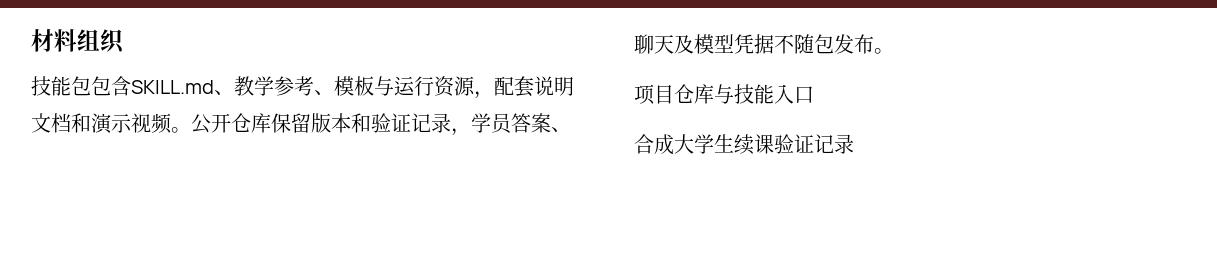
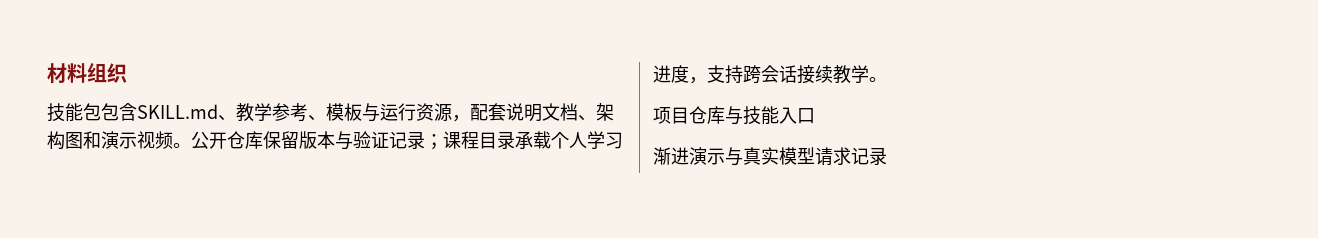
(71, 123) none -> [578,103,614,121] [47,131,83,150] 、架构图
[351,113,571,136] [634,34,874,54] 和验证记录，学员答案、聊天及模型凭据不随包发布 -> [335,131,623,150] [653,65,869,84] 与验证记录；课程目录承载个人学习进度，支持跨会话接续教学
[634,134,814,155] 合成大学生续课验证 -> [653,147,851,166] 渐进演示与真实模型请求

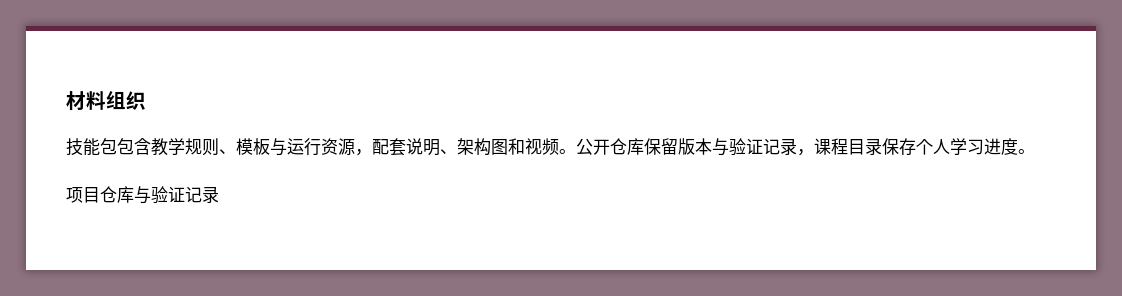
[137,103,308,122] SKILL.md、教学参考 -> [151,138,219,156] 教学规则
[542,103,578,121] 文档 -> (440, 147) none
[101,131,137,149] 演示 -> (525, 146) none
[425,134,443,150] ； -> [797,149,814,156] ，
[515,131,551,149] 承载 -> [882,138,916,155] 保存
[689,65,887,84] [653,106,815,125] [653,147,851,166] ，支持跨会话接续教学。 // 项目仓库与技能入口 // 渐进演示与真实模型请求 -> [1018,149,1035,154] [66,186,185,204] 。 // 项目仓库与验证

